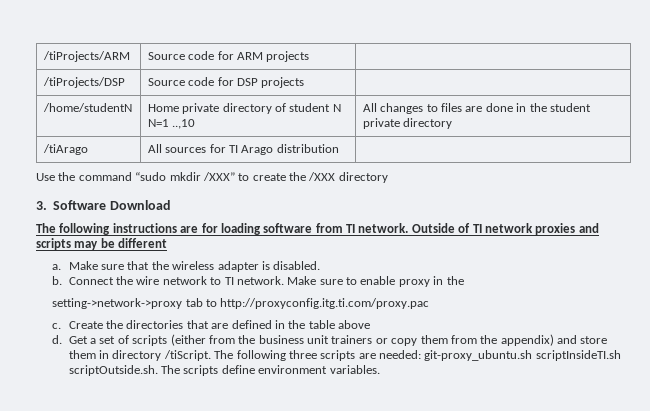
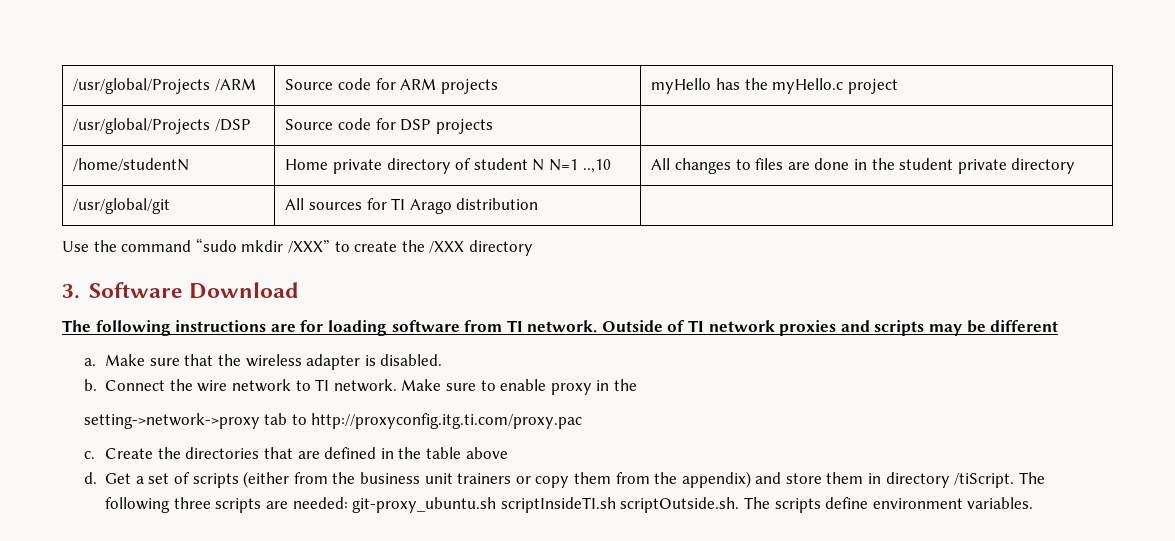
[42,51,130,62] /tiProjects/ARM -> [73,78,257,94] /usr/global/Projects /ARM
[42,77,125,88] // /tiProjects/DSP -> [651,78,898,94] [73,118,252,134] myHello has the myHello.c project // /usr/global/Projects /DSP
[42,144,88,155] /tiArago -> [73,198,171,214] /usr/global/git

